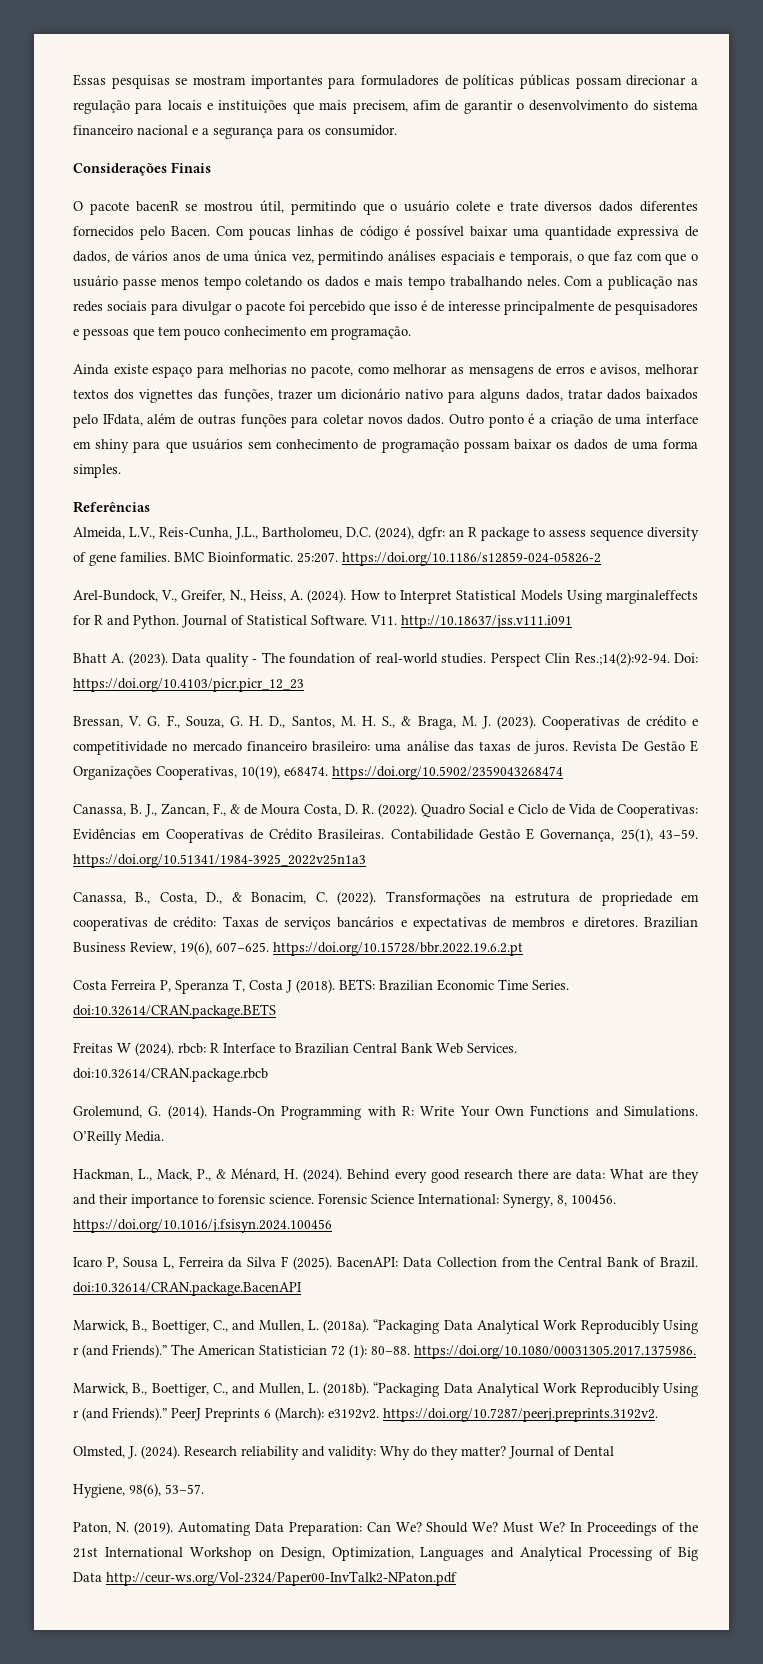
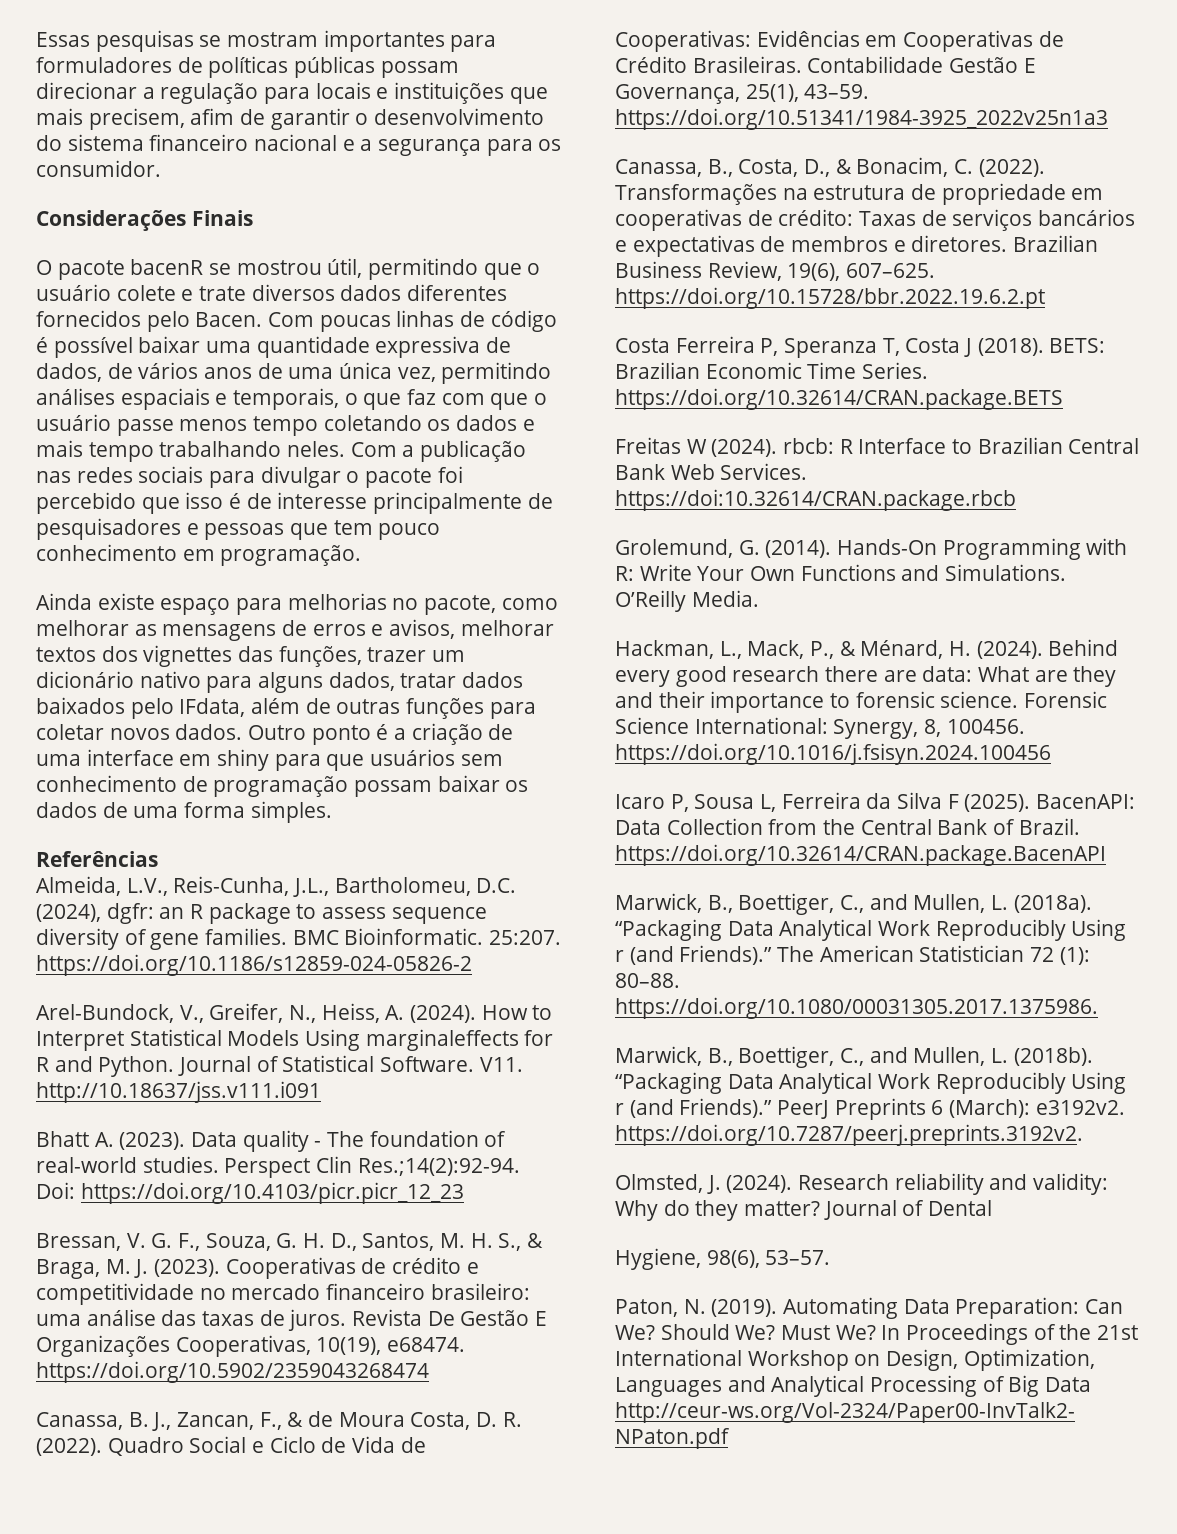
[73,1004,276,1019] doi:10.32614/CRAN.package.BETS -> [615,388,1063,410] https://doi.org/10.32614/CRAN.package.BETS
[73,1068,268,1082] doi:10.32614/CRAN.package.rbcb -> [615,489,1016,511] https://doi:10.32614/CRAN.package.rbcb
[73,1282,302,1296] doi:10.32614/CRAN.package.BacenAPI -> [615,844,1106,866] https://doi.org/10.32614/CRAN.package.BacenAPI

